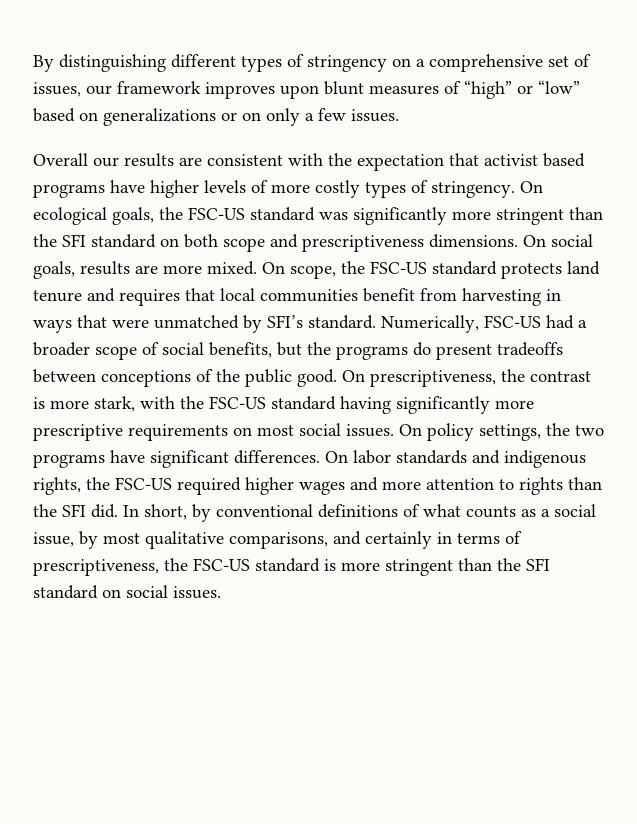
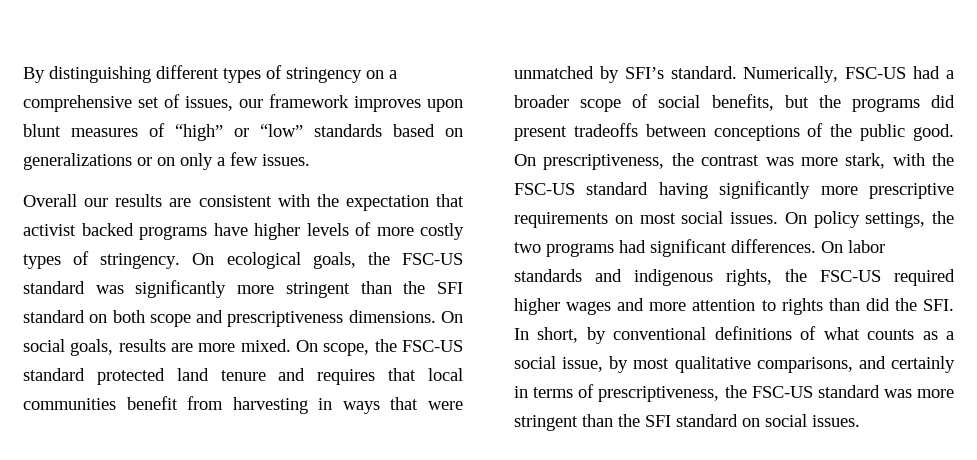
(580, 87) none -> [314,124,382,137] standards
[543,153,585,167] based -> [81,223,134,236] backed
[501,263,562,279] protects -> [96,368,165,385] protected
[413,342,431,356] do -> [931,95,955,108] did
[33,397,45,409] is -> [765,157,794,166] was
[110,450,145,463] have -> [619,240,646,253] had
[33,504,118,518] the SFI did. -> [865,298,955,311] did the SFI.
[324,559,336,571] is -> [883,389,912,398] was

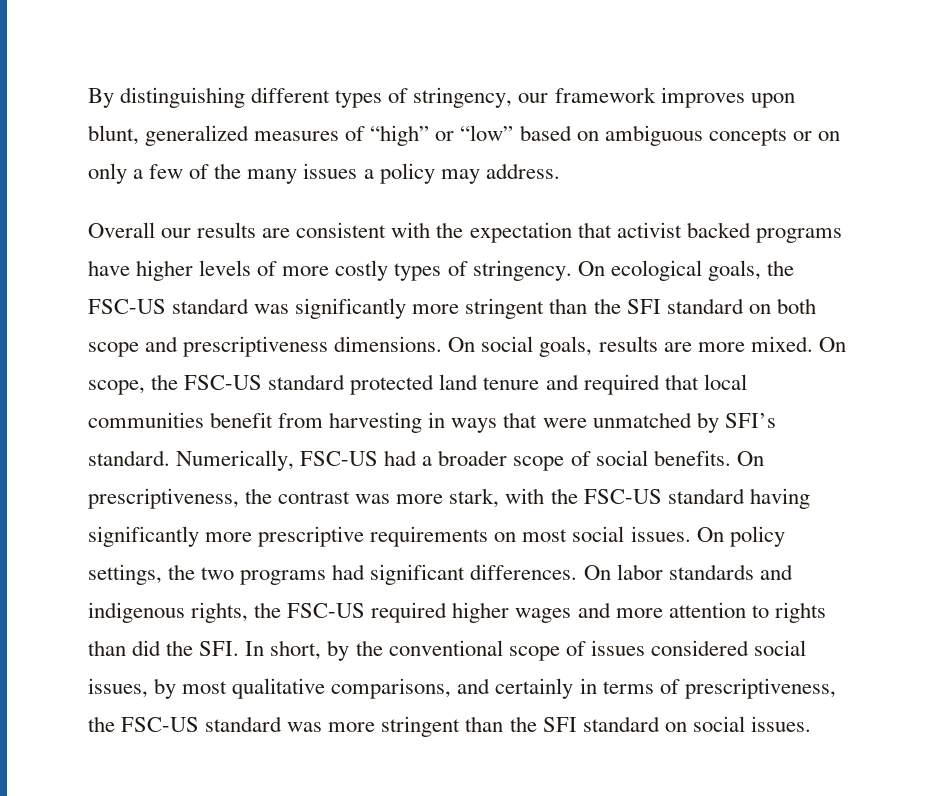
[286,67,397,83] [23,94,233,112] stringency on a comprehensive set of issues, -> [413,87,513,108] stringency,
[23,124,61,137] blunt -> [88,125,250,146] blunt, generalized
[314,124,382,137] standards -> (514, 133) none
[23,153,132,170] generalizations -> [604,125,787,146] ambiguous concepts
[262,154,310,166] issues. -> [189,163,560,184] of the many issues a policy may address.
[317,369,376,385] requires -> [583,374,660,395] required
[711,94,955,112] [514,123,954,141] benefits, but the programs did present tradeoffs between conceptions of the public good. -> [653,450,731,466] benefits.
[613,326,954,340] [514,356,604,372] conventional definitions of what counts as a social issue, -> [355,640,806,661] [88,678,148,698] the conventional scope of issues considered social issues,

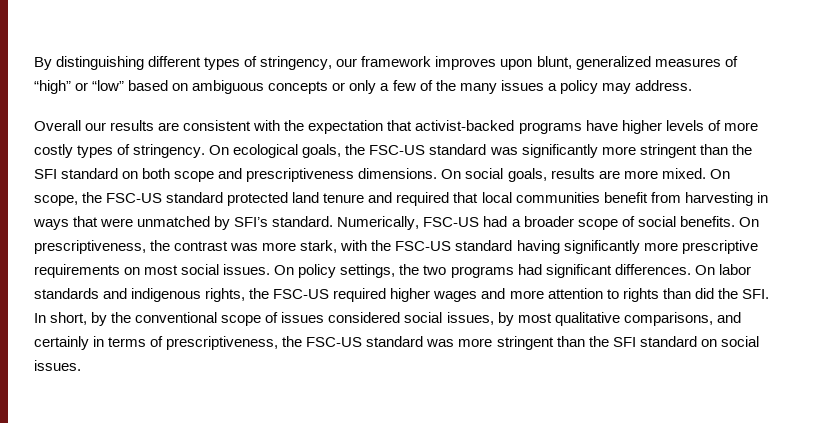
[817,131,840,141] on -> (346, 86) none
[616,222,751,238] activist backed -> [415,120,515,131] activist-backed

